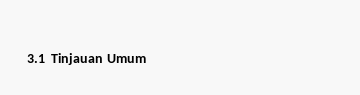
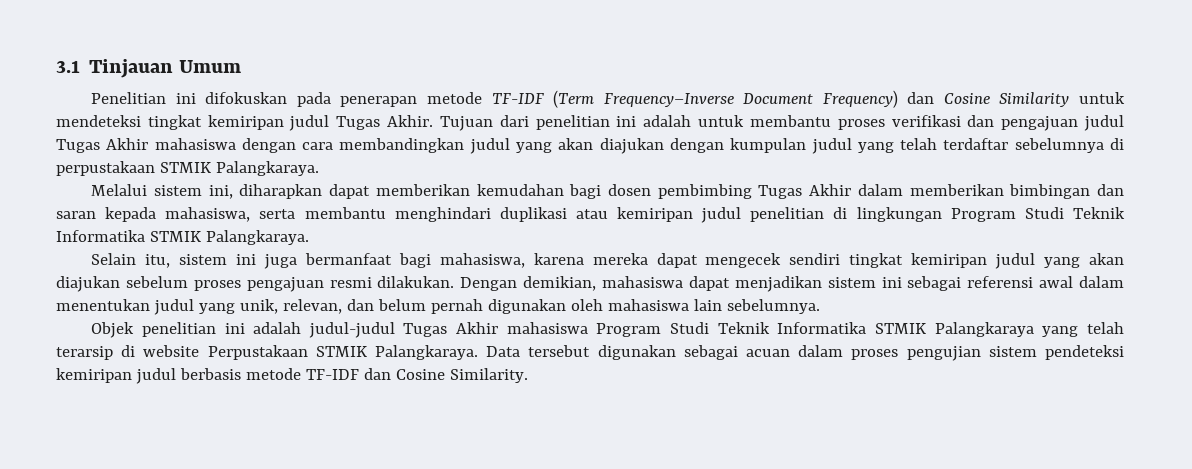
(146, 58) none -> [91,90,1125,108] [56,115,1125,131] [56,138,1124,154] [56,161,319,176] [91,184,1125,199] [56,207,1125,223] [56,230,309,245] [91,253,1124,269] [56,276,1124,292] [56,299,820,315] [91,322,1124,338] [56,345,1125,361] [56,368,528,384] // Penelitian ini difokuskan pada penerapan metode TF-IDF (Term Frequency–Inverse Document Frequency) dan Cosine Similarity untuk mendeteksi tingkat kemiripan judul Tugas Akhir. Tujuan dari penelitian ini adalah untuk membantu proses verifikasi dan pengajuan judul Tugas Akhir mahasiswa dengan cara membandingkan judul yang akan diajukan dengan kumpulan judul yang telah terdaftar sebelumnya di perpustakaan STMIK Palangkaraya. // Melalui sistem ini, diharapkan dapat memberikan kemudahan bagi dosen pembimbing Tugas Akhir dalam memberikan bimbingan dan saran kepada mahasiswa, serta membantu menghindari duplikasi atau kemiripan judul penelitian di lingkungan Program Studi Teknik Informatika STMIK Palangkaraya. // Selain itu, sistem ini juga bermanfaat bagi mahasiswa, karena mereka dapat mengecek sendiri tingkat kemiripan judul yang akan diajukan sebelum proses pengajuan resmi dilakukan. Dengan demikian, mahasiswa dapat menjadikan sistem ini sebagai referensi awal dalam menentukan judul yang unik, relevan, dan belum pernah digunakan oleh mahasiswa lain sebelumnya. // Objek penelitian ini adalah judul-judul Tugas Akhir mahasiswa Program Studi Teknik Informatika STMIK Palangkaraya yang telah terarsip di website Perpustakaan STMIK Palangkaraya. Data tersebut digunakan sebagai acuan dalam proses pengujian sistem pendeteksi kemiripan judul berbasis metode TF-IDF dan Cosine Similarity.

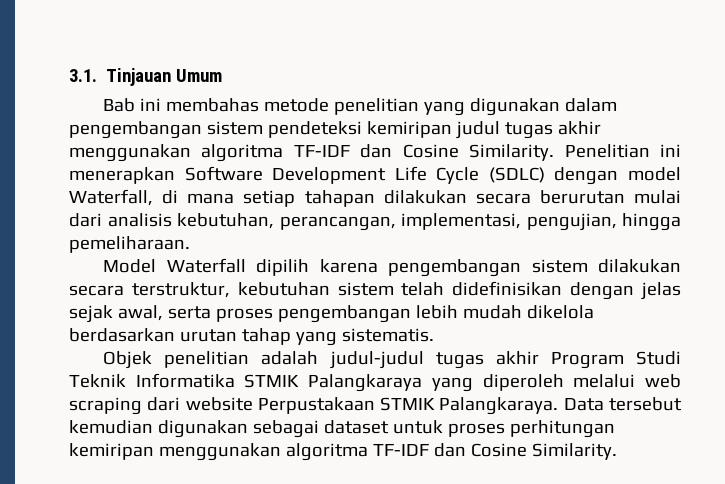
[56,60,80,73] 3.1 -> [69,69,97,82] 3.1.
[91,90,1125,108] [56,115,1125,131] [56,138,1124,154] [56,161,319,176] [91,184,1125,199] [56,207,1125,223] [56,230,309,245] [91,253,1124,269] [56,276,1124,292] [56,299,820,315] Penelitian ini difokuskan pada penerapan metode TF-IDF (Term Frequency–Inverse Document Frequency) dan Cosine Similarity untuk mendeteksi tingkat kemiripan judul Tugas Akhir. Tujuan dari penelitian ini adalah untuk membantu proses verifikasi dan pengajuan judul Tugas Akhir mahasiswa dengan cara membandingkan judul yang akan diajukan dengan kumpulan judul yang telah terdaftar sebelumnya di perpustakaan STMIK Palangkaraya. // Melalui sistem ini, diharapkan dapat memberikan kemudahan bagi dosen pembimbing Tugas Akhir dalam memberikan bimbingan dan saran kepada mahasiswa, serta membantu menghindari duplikasi atau kemiripan judul penelitian di lingkungan Program Studi Teknik Informatika STMIK Palangkaraya. // Selain itu, sistem ini juga bermanfaat bagi mahasiswa, karena mereka dapat mengecek sendiri tingkat kemiripan judul yang akan diajukan sebelum proses pengajuan resmi dilakukan. Dengan demikian, mahasiswa dapat menjadikan sistem ini sebagai referensi awal dalam menentukan judul yang unik, relevan, dan belum pernah digunakan oleh mahasiswa lain sebelumnya. -> [103,98,618,116] [69,121,601,139] [69,144,682,162] [69,166,681,185] [69,189,681,207] [69,213,681,231] [69,236,190,253] [103,258,681,277] [69,281,681,300] [69,305,594,323] [69,328,434,346] Bab ini membahas metode penelitian yang digunakan dalam pengembangan sistem pendeteksi kemiripan judul tugas akhir menggunakan algoritma TF-IDF dan Cosine Similarity. Penelitian ini menerapkan Software Development Life Cycle (SDLC) dengan model Waterfall, di mana setiap tahapan dilakukan secara berurutan mulai dari analisis kebutuhan, perancangan, implementasi, pengujian, hingga pemeliharaan. // Model Waterfall dipilih karena pengembangan sistem dilakukan secara terstruktur, kebutuhan sistem telah didefinisikan dengan jelas sejak awal, serta proses pengembangan lebih mudah dikelola berdasarkan urutan tahap yang sistematis.
[224,323,245,334] ini -> (250, 359) none
[403,322,588,337] Tugas Akhir mahasiswa -> [435,351,539,369] tugas akhir
[1086,322,1124,334] [56,345,136,360] telah terarsip di -> [482,374,681,391] [69,397,181,415] diperoleh melalui web scraping dari
(591, 351) none -> [69,420,153,434] kemudian
[746,345,1125,361] [56,368,301,384] acuan dalam proses pengujian sistem pendeteksi kemiripan judul berbasis metode -> [323,420,615,438] [69,443,368,461] dataset untuk proses perhitungan kemiripan menggunakan algoritma

